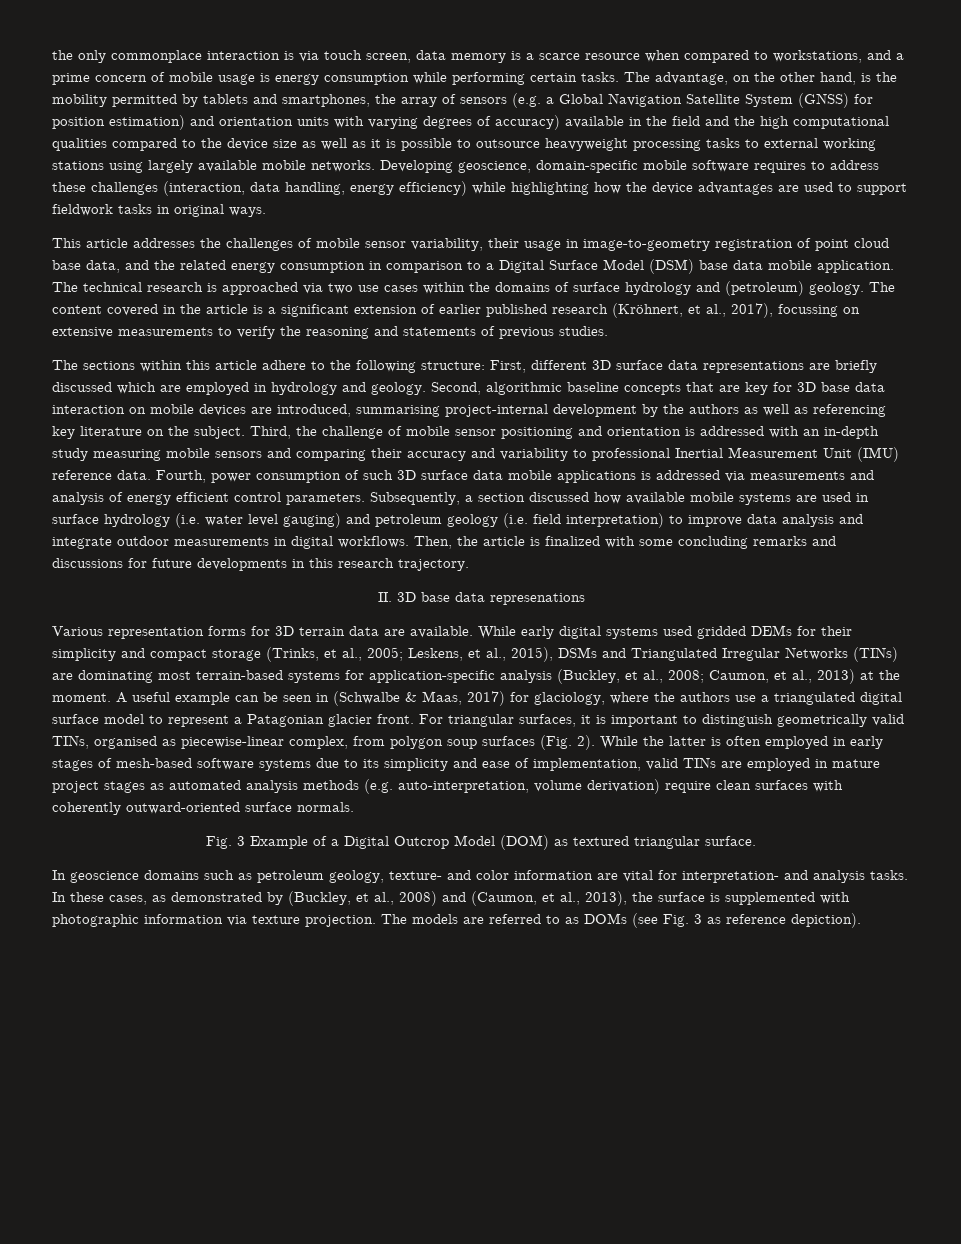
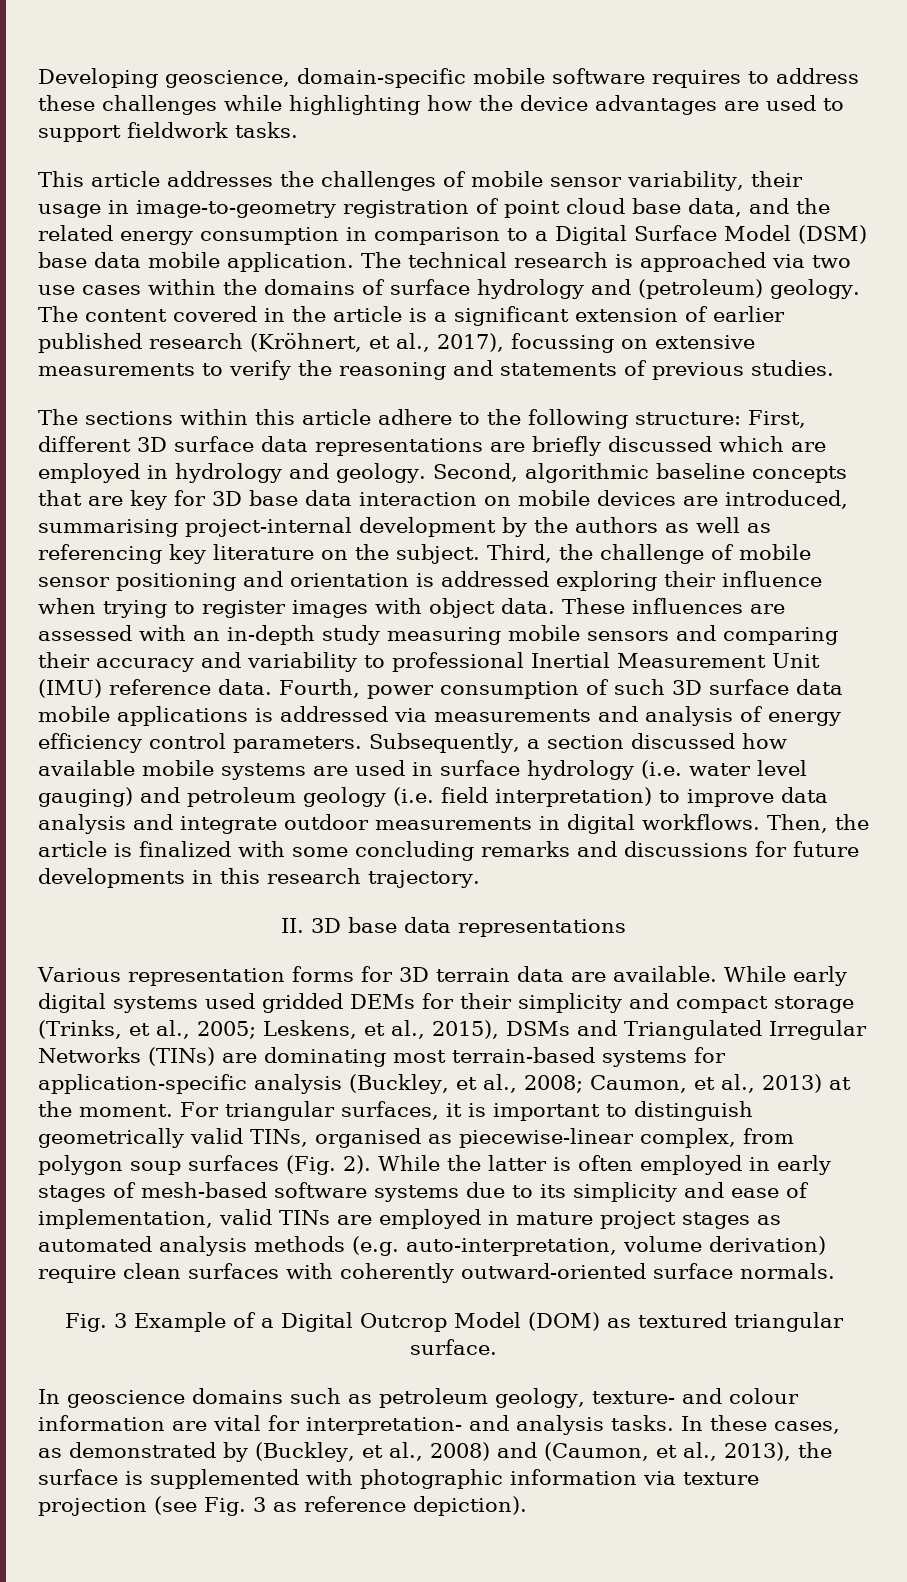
[52,50,904,63] [52,72,897,85] [52,93,873,108] [52,115,889,130] [52,138,876,151] [52,160,375,173] the only commonplace interaction is via touch screen, data memory is a scarce resource when compared to workstations, and a prime concern of mobile usage is energy consumption while performing certain tasks. The advantage, on the other hand, is the mobility permitted by tablets and smartphones, the array of sensors (e.g. a Global Navigation Satellite System (GNSS) for position estimation) and orientation units with varying degrees of accuracy) available in the field and the high computational qualities compared to the device size as well as it is possible to outsource heavyweight processing tasks to external working stations using largely available mobile networks. -> (38, 78) none
[163,181,467,196] (interaction, data handling, energy efficiency) -> (217, 105) none
[118,204,266,217] tasks in original ways. -> [235,122,298,138] tasks.
(764, 431) none -> [556,571,822,591] [38,598,785,618] [38,625,132,641] exploring their influence when trying to register images with object data. These influences are assessed
[176,492,229,502] efficient -> [38,733,142,753] efficiency
[489,593,585,605] represenations -> [458,919,626,937] representations
[116,691,902,706] [52,714,414,727] A useful example can be seen in (Schwalbe & Maas, 2017) for glaciology, where the authors use a triangulated digital surface model to represent a Patagonian glacier front. -> (173, 1110) none
[476,870,509,880] color -> [728,1388,799,1404] colour
[305,913,627,927] projection. The models are referred to as DOMs -> [38,1498,147,1516] projection

